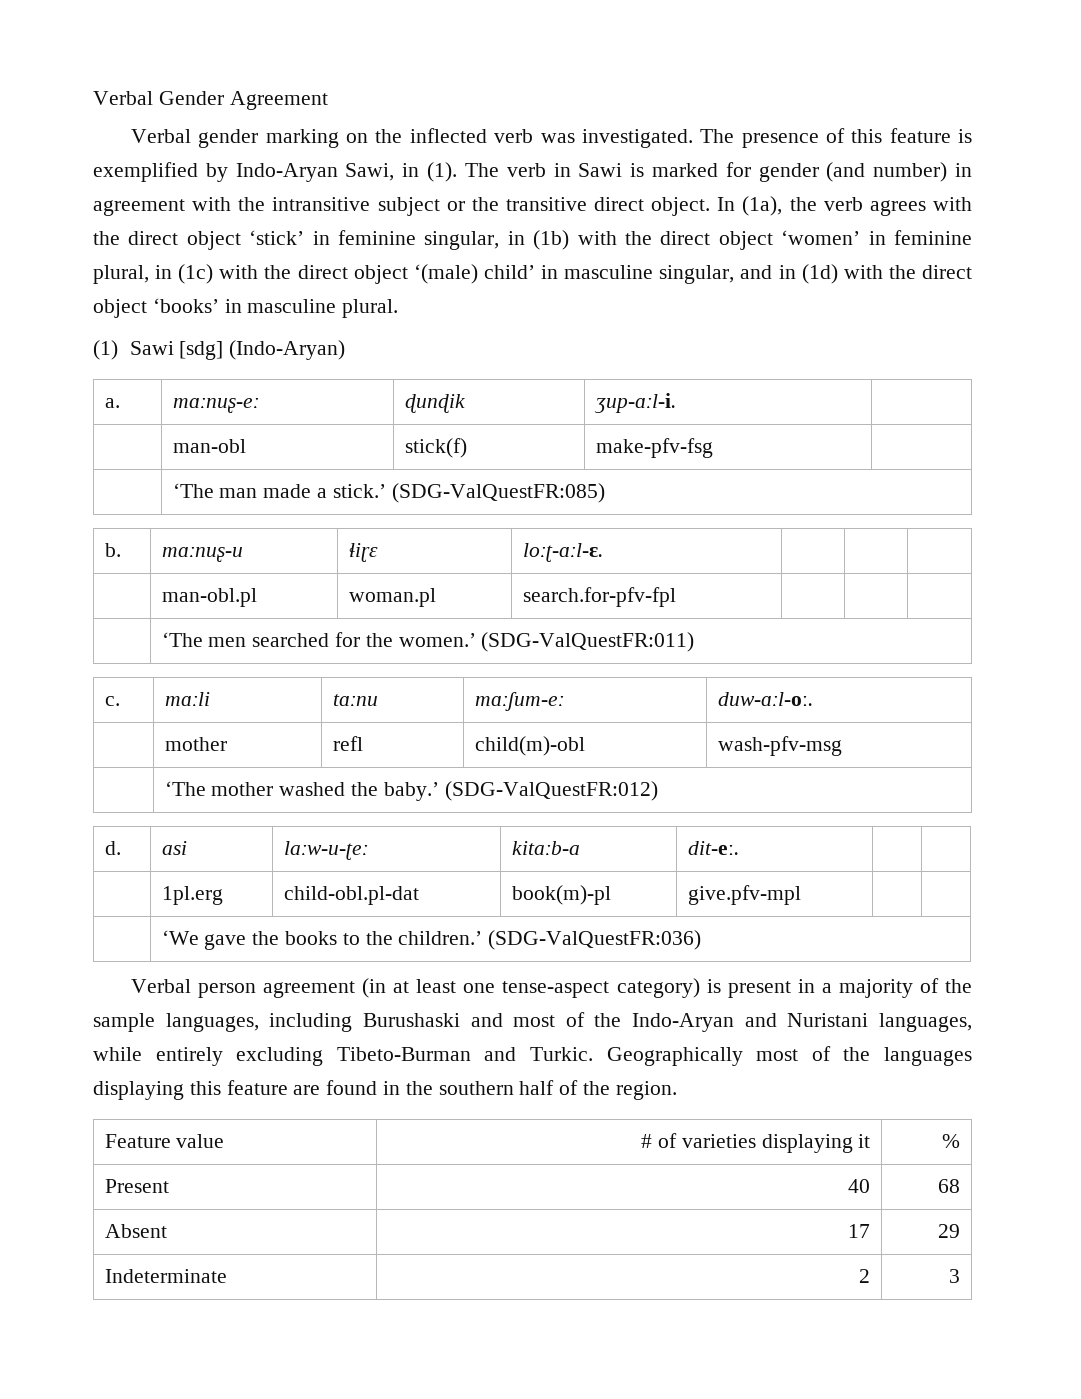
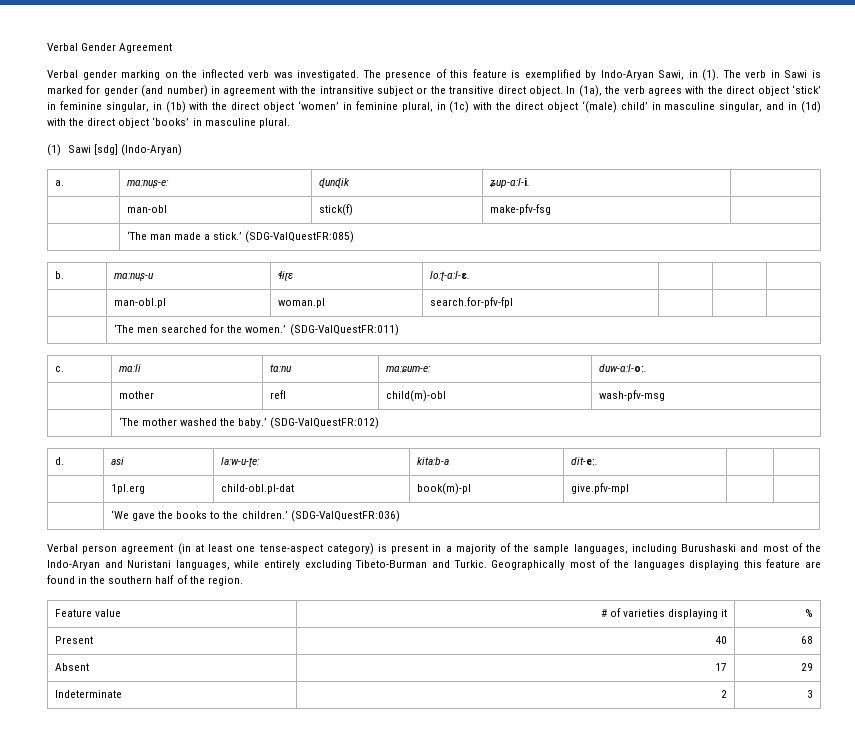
[593,393,676,413] ʒup-ɑːl-i. -> [488,177,530,188] ʑup-ɑːl-i.
[474,692,564,711] mɑːʃum-eː -> [385,366,431,373] mɑːɕum-eː

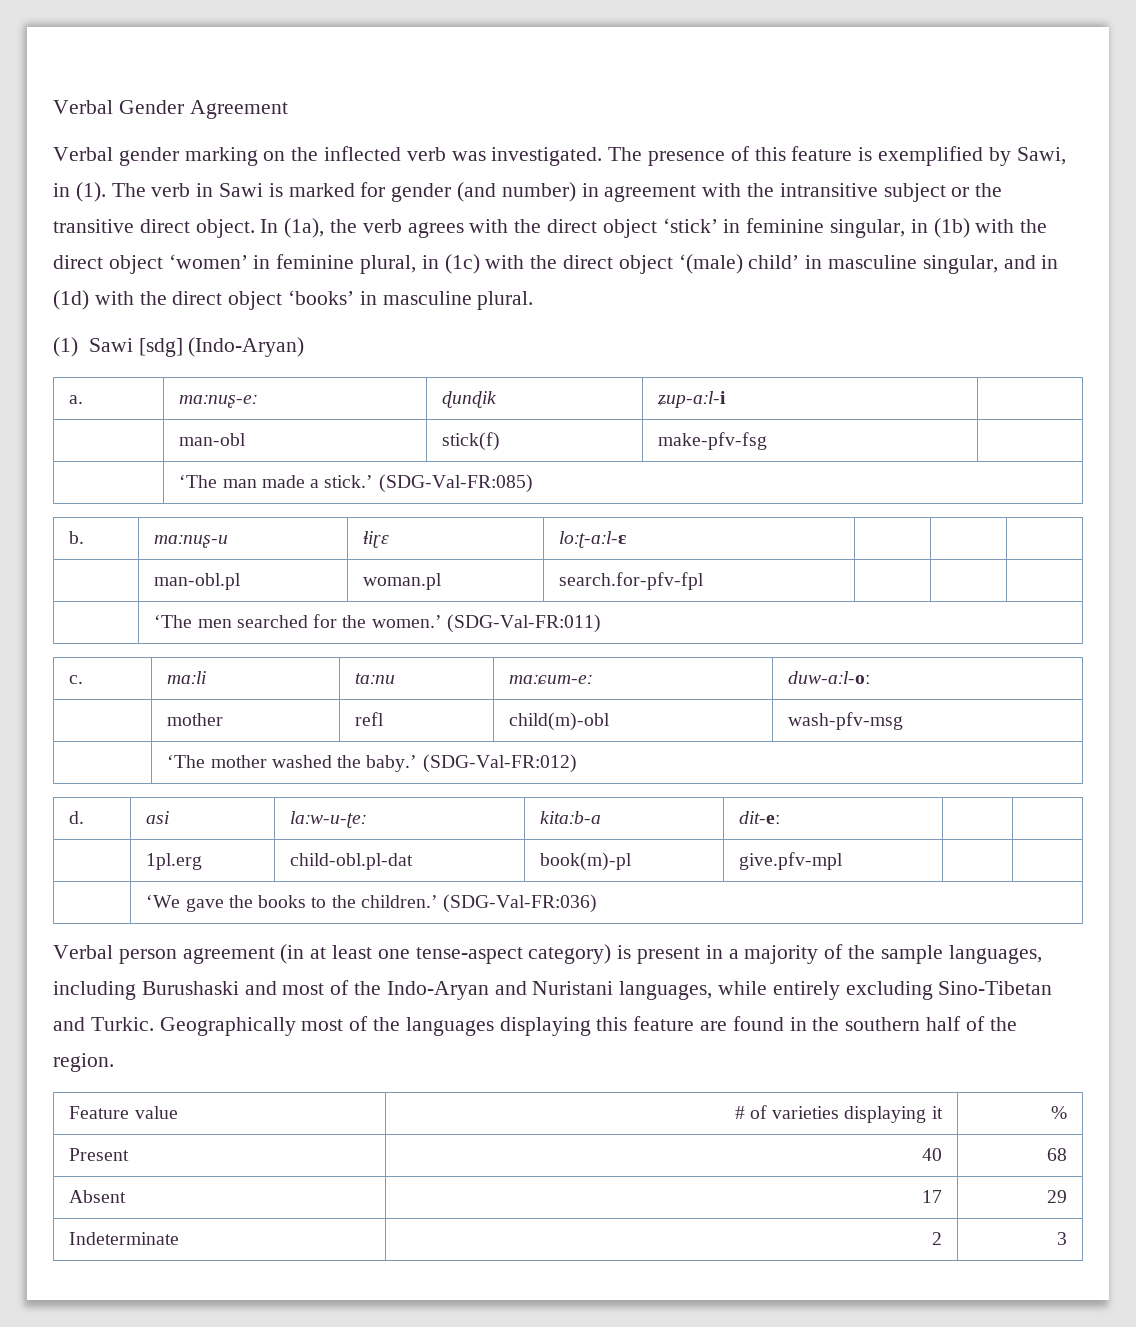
[600,70,654,80] Indo-Aryan -> (1011, 156) none
[488,177,530,188] ʑup-ɑːl-i. -> [657,391,727,408] ʑup-ɑːl-i
[245,231,355,243] (SDG-ValQuestFR:085) -> [378,474,533,493] (SDG-Val-FR:085)
[429,271,470,281] loːʈ-ɑːl-ɛ. -> [559,531,627,548] loːʈ-ɑːl-ɛ
[289,324,399,336] (SDG-ValQuestFR:011) -> [446,614,601,633] (SDG-Val-FR:011)
[598,364,647,373] duw-ɑːl-oː. -> [788,671,871,684] duw-ɑːl-oː
[270,417,380,429] (SDG-ValQuestFR:012) -> [422,754,577,773] (SDG-Val-FR:012)
[570,457,598,466] dit-eː. -> [739,811,781,824] dit-eː
[290,510,400,522] (SDG-ValQuestFR:036) -> [443,894,598,913] (SDG-Val-FR:036)
[355,560,428,568] Tibeto-Burman -> [938,981,1053,995] Sino-Tibetan

